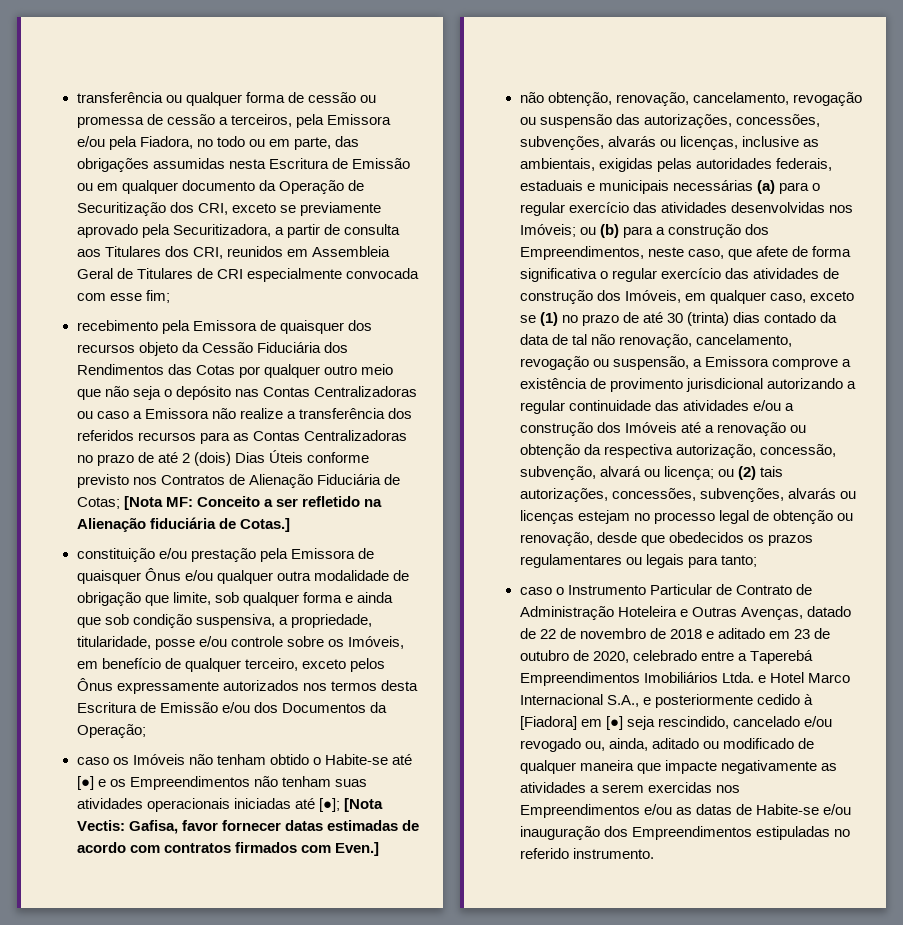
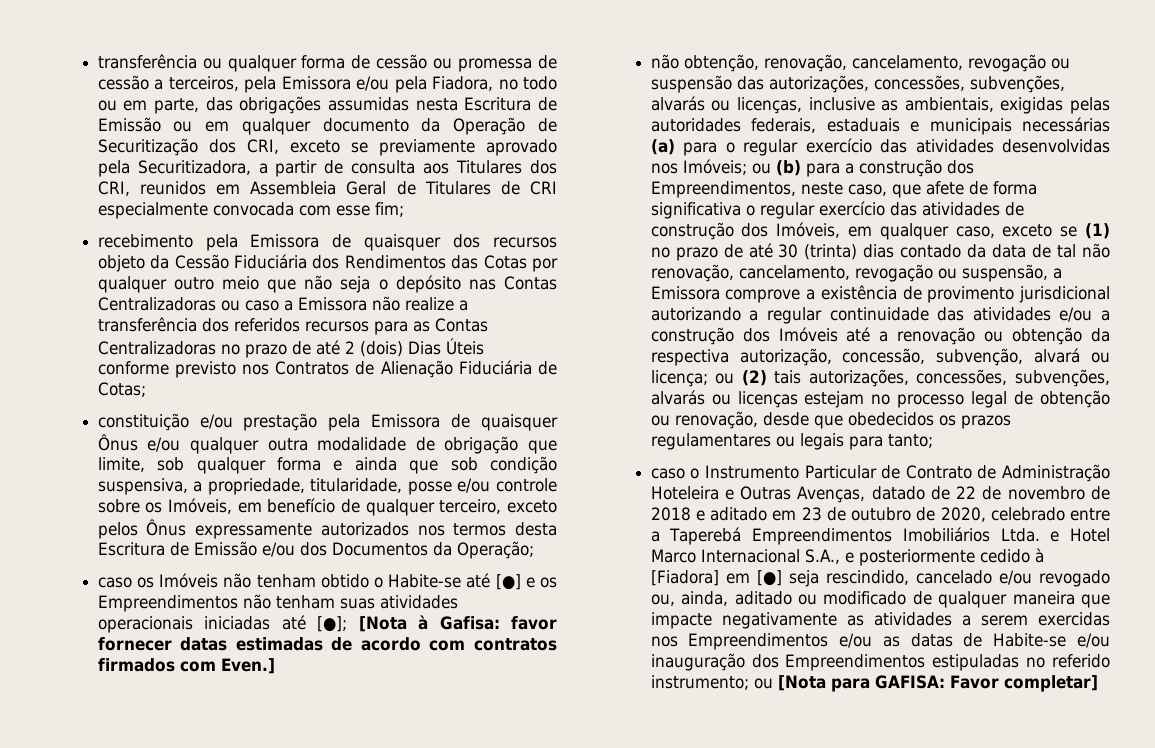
[123,496,383,510] [76,517,291,532] [Nota MF: Conceito a ser refletido na Alienação fiduciária de Cotas.] -> (146, 389) none
[76,820,178,834] Vectis: Gafisa, -> [418,615,500,630] à Gafisa:
[572,848,654,859] instrumento. -> [650,675,1098,692] instrumento; ou [Nota para GAFISA: Favor completar]

